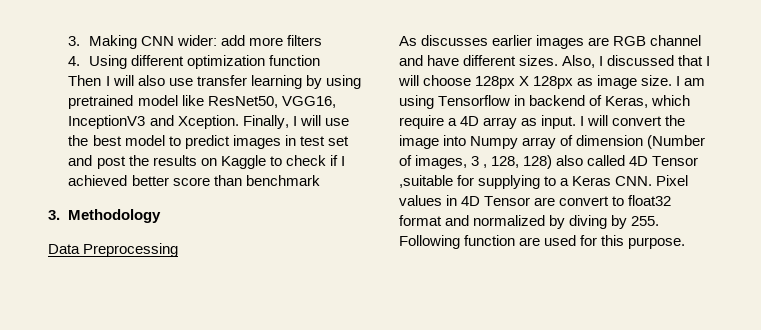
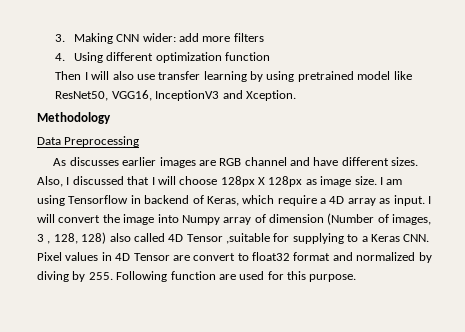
[242,115,349,129] [68,135,349,149] [68,155,345,169] [68,175,320,186] [48,210,60,220] Finally, I will use the best model to predict images in test set and post the results on Kaggle to check if I achieved better score than benchmark // 3. -> (296, 95) //

